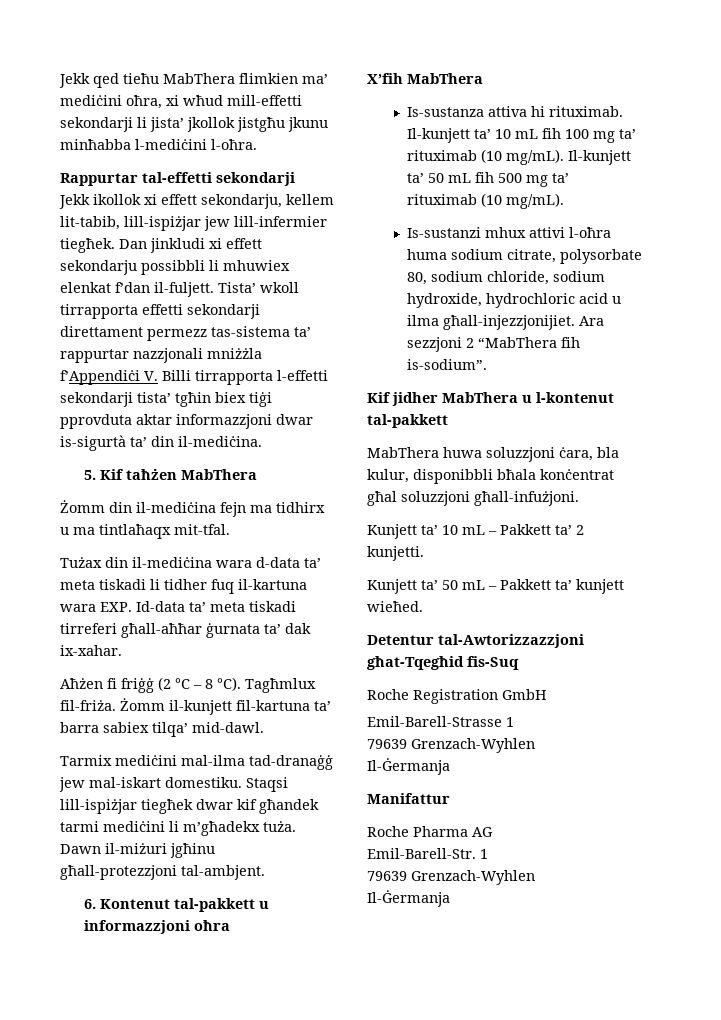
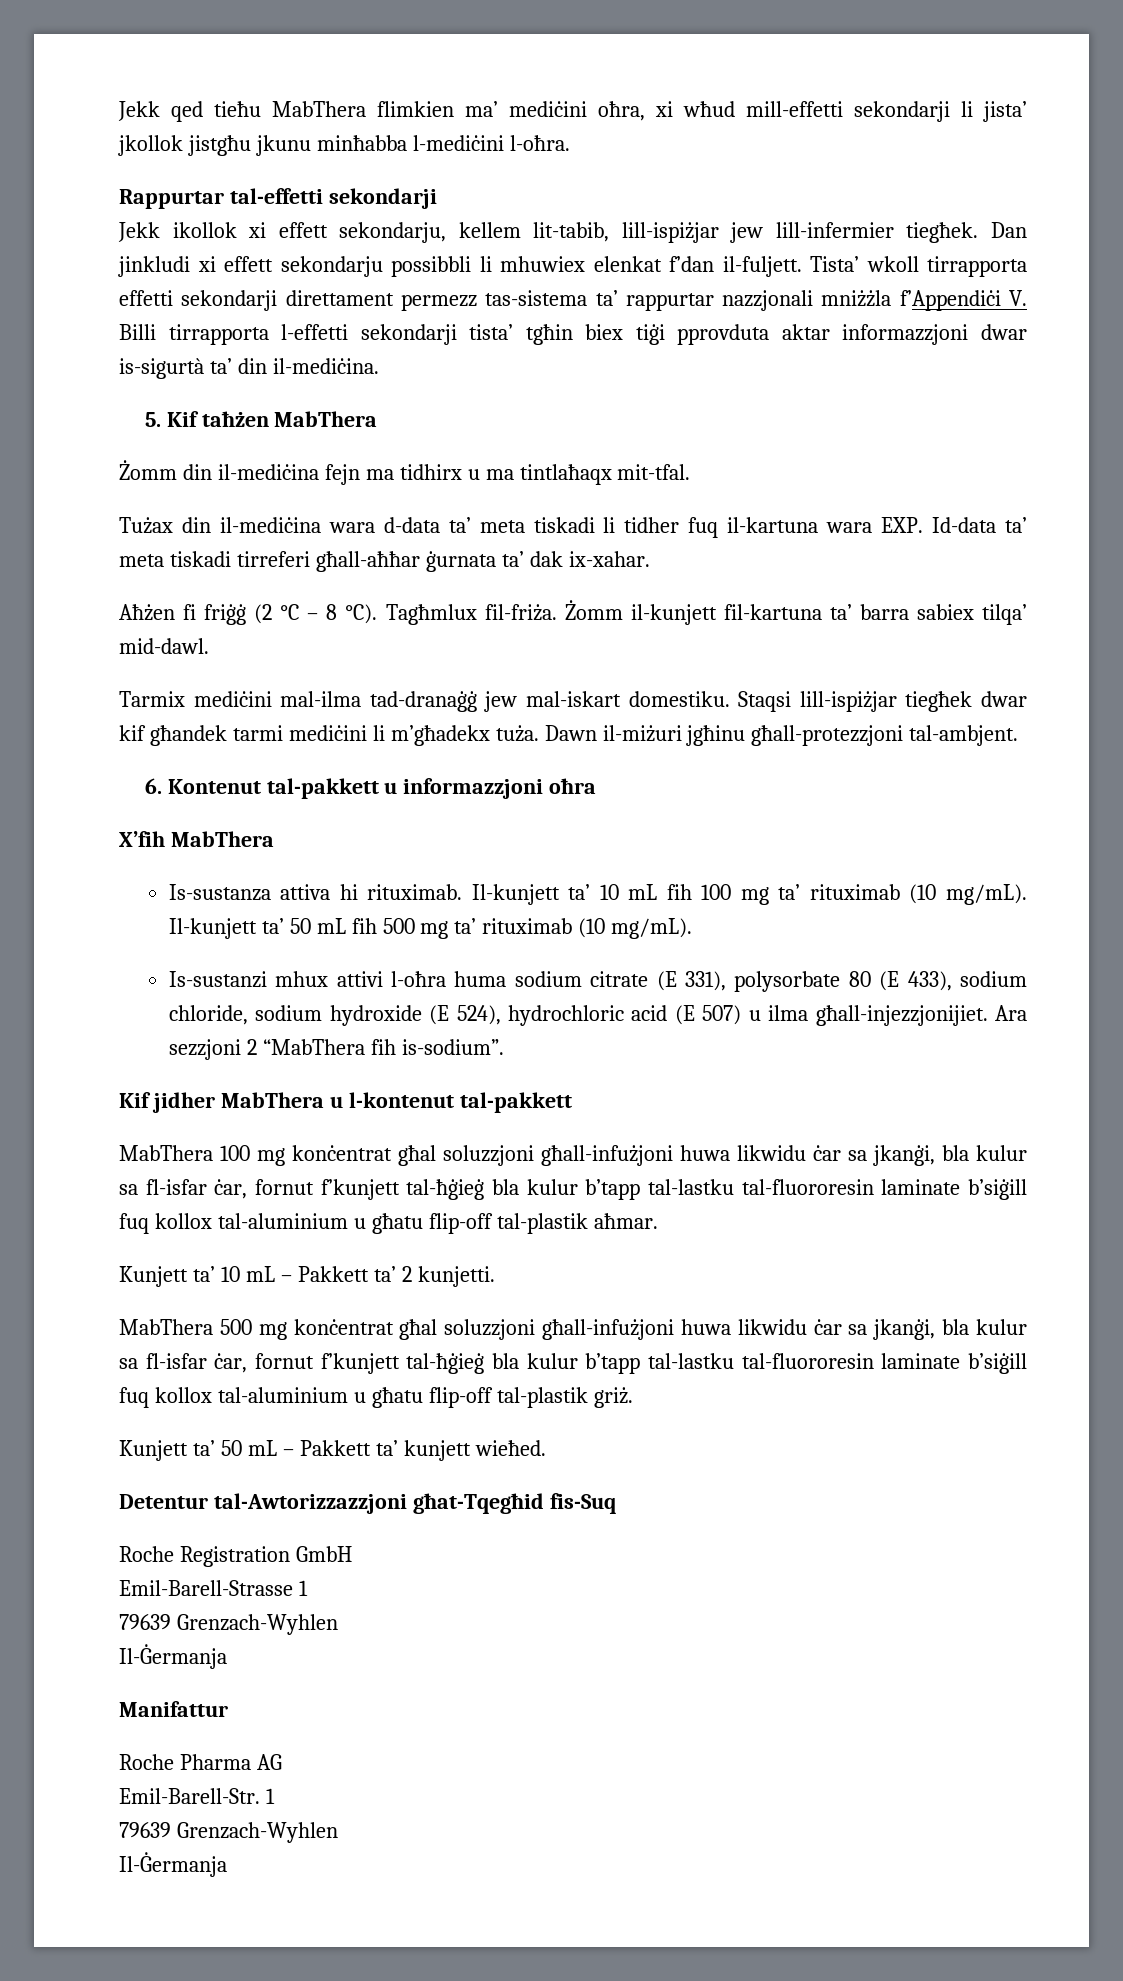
[506,249,642,264] [406,271,605,285] [406,293,608,308] citrate, polysorbate 80, sodium chloride, sodium hydroxide, hydrochloric acid -> [590,971,1027,992] [168,1005,742,1026] citrate (E 331), polysorbate 80 (E 433), sodium chloride, sodium hydroxide (E 524), hydrochloric acid (E 507)
[443,447,619,462] [367,469,614,484] [367,491,579,506] huwa soluzzjoni ċara, bla kulur, disponibbli bħala konċentrat għal soluzzjoni għall-infużjoni. -> [220,1145,1027,1166] [119,1179,1027,1200] [119,1213,658,1234] 100 mg konċentrat għal soluzzjoni għall-infużjoni huwa likwidu ċar sa jkanġi, bla kulur sa fl-isfar ċar, fornut f’kunjett tal-ħġieġ bla kulur b’tapp tal-lastku tal-fluororesin laminate b’siġill fuq kollox tal-aluminium u għatu flip-off tal-plastik aħmar.
(424, 553) none -> [119,1319,1027,1340] [119,1353,1027,1374] [119,1387,633,1408] // MabThera 500 mg konċentrat għal soluzzjoni għall-infużjoni huwa likwidu ċar sa jkanġi, bla kulur sa fl-isfar ċar, fornut f’kunjett tal-ħġieġ bla kulur b’tapp tal-lastku tal-fluororesin laminate b’siġill fuq kollox tal-aluminium u għatu flip-off tal-plastik griż.

